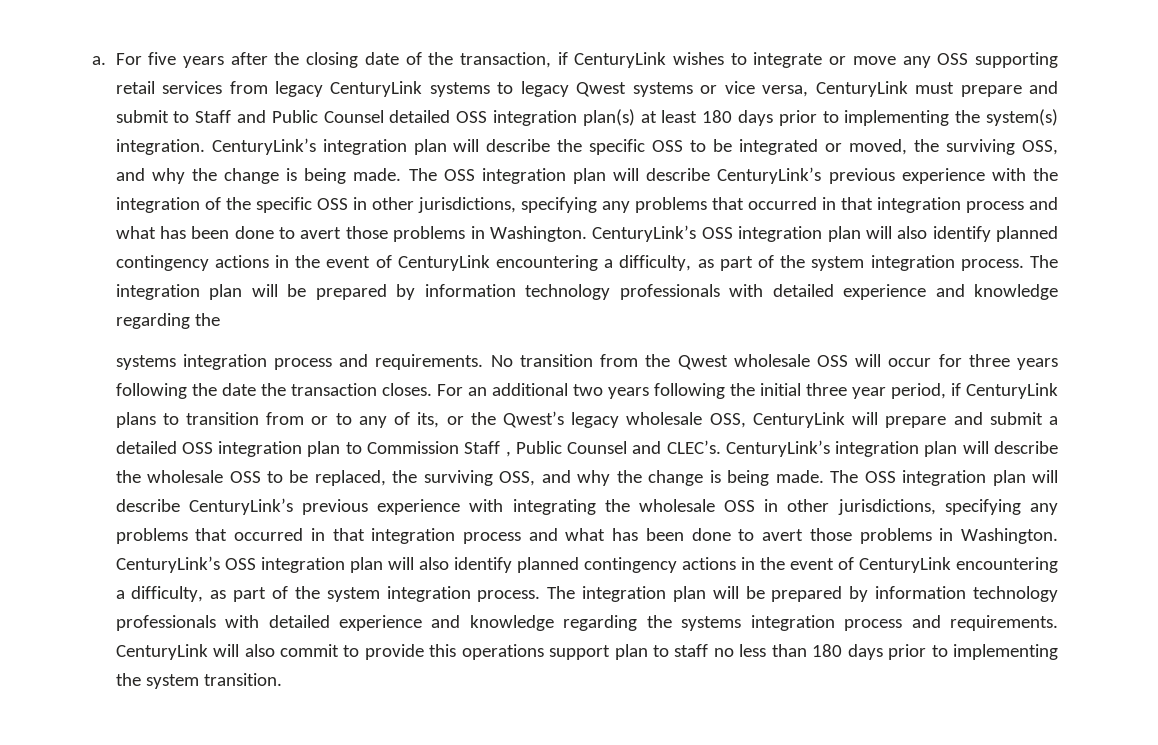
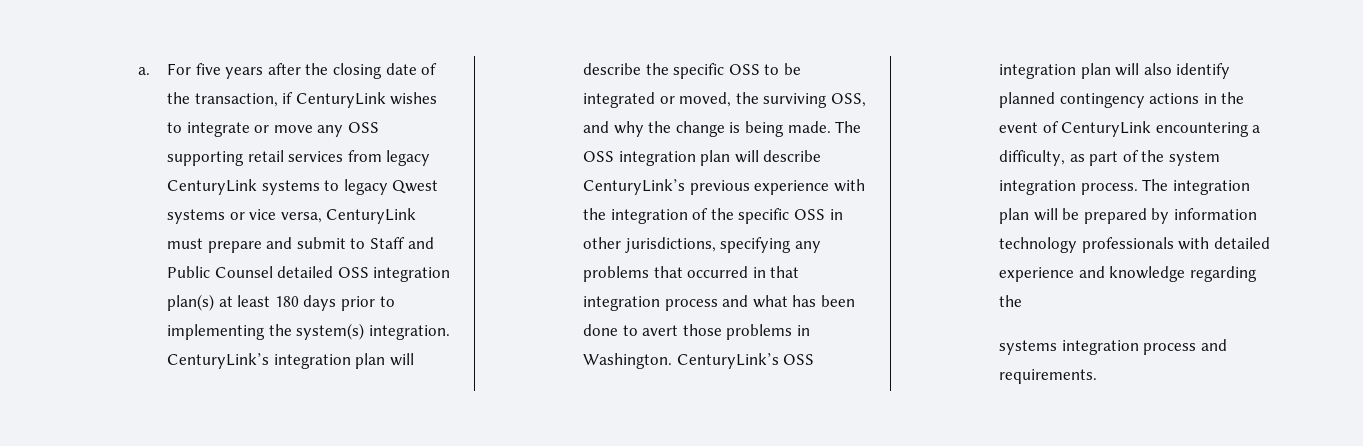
[490,354,1058,370] [115,383,1058,399] [115,411,1058,428] [115,440,1058,457] [115,470,1058,486] [115,498,1058,515] [115,528,1059,544] [115,556,1059,573] [115,586,1059,602] [115,615,1058,631] [115,644,1059,660] [115,673,282,689] No transition from the Qwest wholesale OSS will occur for three years following the date the transaction closes. For an additional two years following the initial three year period, if CenturyLink plans to transition from or to any of its, or the Qwest’s legacy wholesale OSS, CenturyLink will prepare and submit a detailed OSS integration plan to Commission Staff , Public Counsel and CLEC’s. CenturyLink’s integration plan will describe the wholesale OSS to be replaced, the surviving OSS, and why the change is being made. The OSS integration plan will describe CenturyLink’s previous experience with integrating the wholesale OSS in other jurisdictions, specifying any problems that occurred in that integration process and what has been done to avert those problems in Washington. CenturyLink’s OSS integration plan will also identify planned contingency actions in the event of CenturyLink encountering a difficulty, as part of the system integration process. The integration plan will be prepared by information technology professionals with detailed experience and knowledge regarding the systems integration process and requirements. CenturyLink will also commit to provide this operations support plan to staff no less than 180 days prior to implementing the system transition. -> (1098, 376) none

